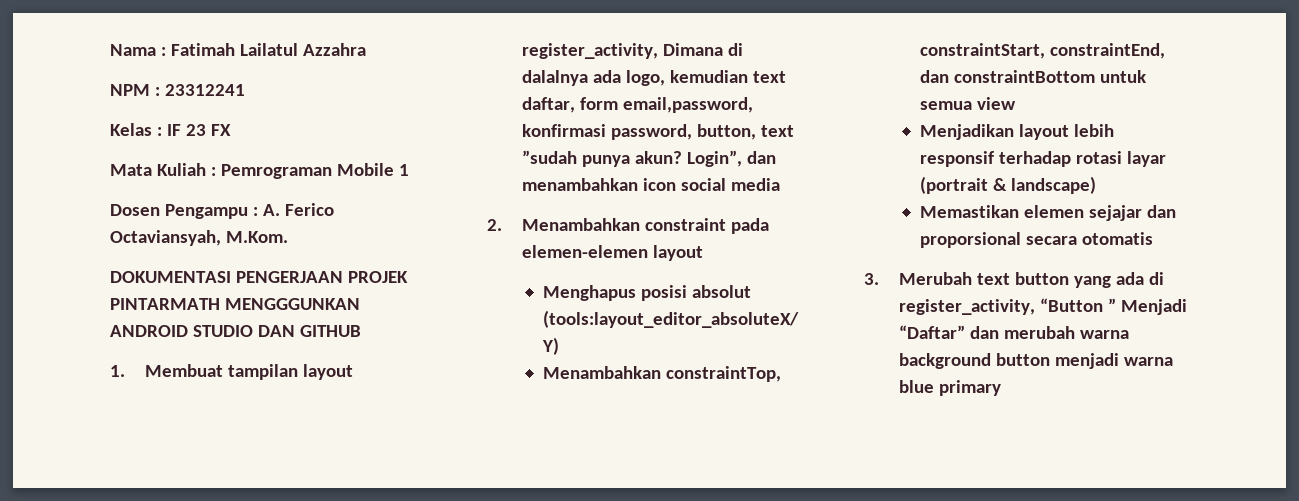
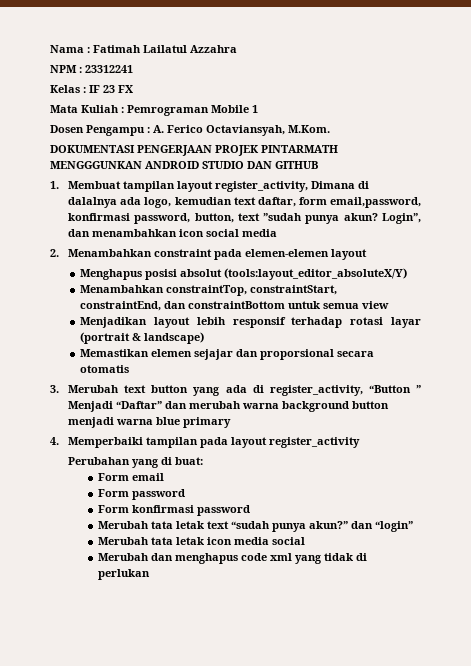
(1002, 388) none -> [50,437,361,448] [68,457,204,468] [98,473,165,481] [98,489,186,500] [98,505,251,516] [98,521,414,532] [98,537,306,545] [98,553,368,564] [98,569,151,580] // 4. Memperbaiki tampilan pada layout register_activity // Perubahan yang di buat: // Form email // Form password // Form konfirmasi password // Merubah tata letak text “sudah punya akun?” dan “login” // Merubah tata letak icon media social // Merubah dan menghapus code xml yang tidak di perlukan

